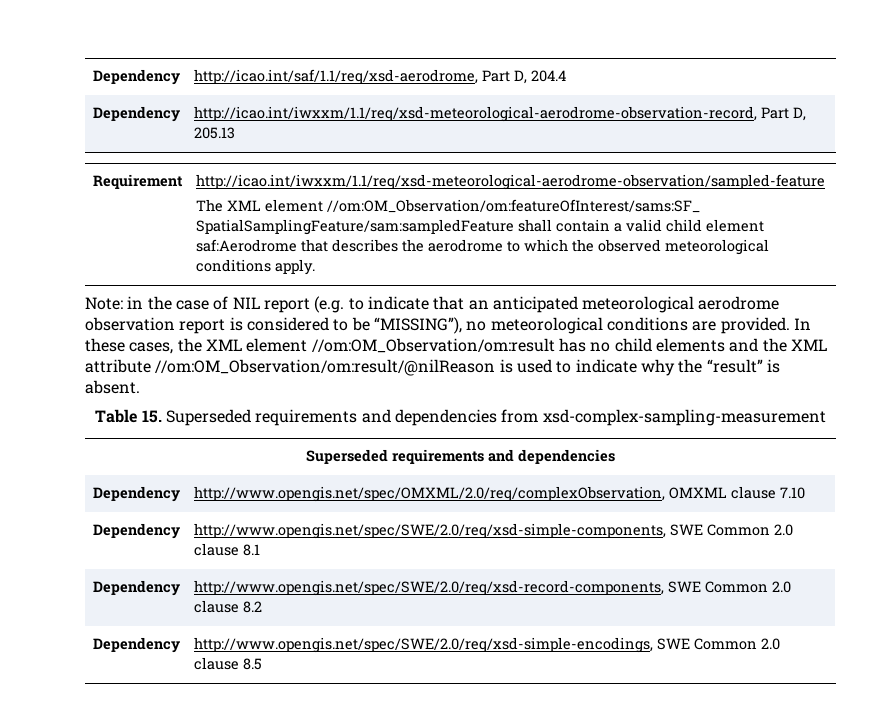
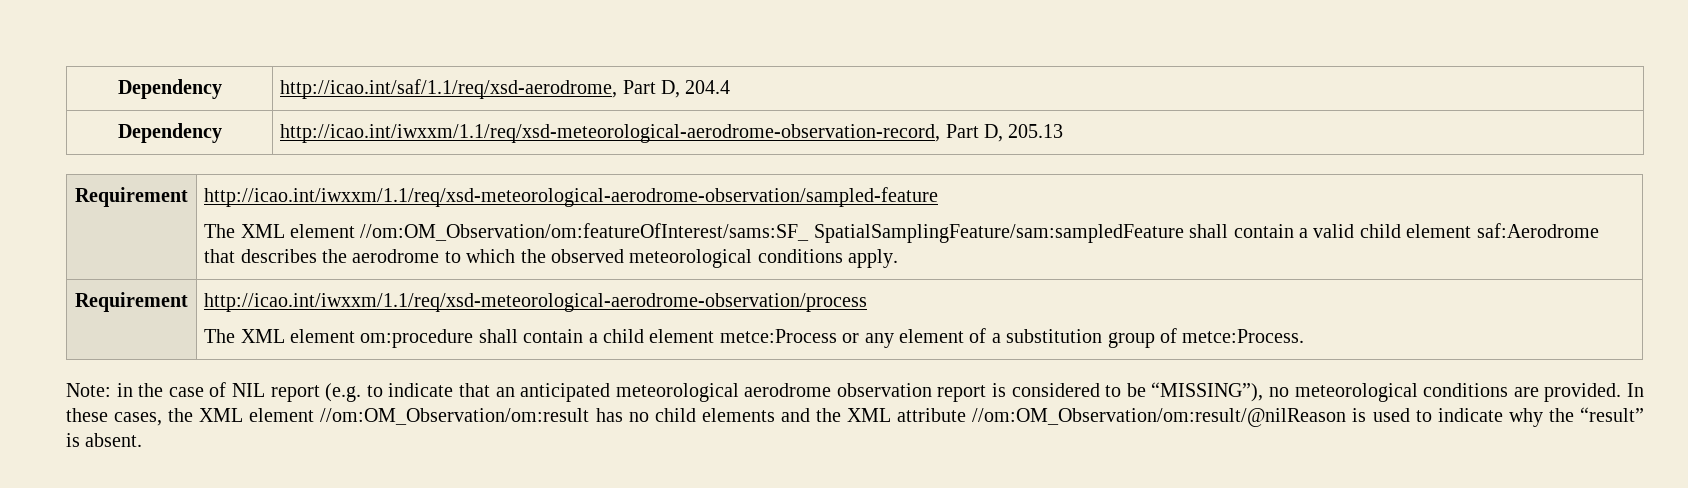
(316, 267) none -> [75,292,188,312] [204,293,868,312] [204,328,1305,348] // Requirement | http://icao.int/iwxxm/1.1/req/xsd-meteorological-aerodrome-observation/process // The XML element om:procedure shall contain a child element metce:Process or any element of a substitution group of metce:Process.
[95,409,826,426] [306,449,615,464] [93,486,180,502] [194,486,806,502] [93,523,180,539] [194,523,794,539] [194,543,261,556] [93,580,180,596] [194,580,792,596] [194,600,263,613] [93,637,180,653] [194,637,781,653] [194,657,263,670] // Table 15. Superseded requirements and dependencies from xsd-complex-sampling-measurement // Superseded requirements and dependencies // Dependency | http://www.opengis.net/spec/OMXML/2.0/req/complexObservation, OMXML clause 7.10 // Dependency | http://www.opengis.net/spec/SWE/2.0/req/xsd-simple-components, SWE Common 2.0 clause 8.1 // Dependency | http://www.opengis.net/spec/SWE/2.0/req/xsd-record-components, SWE Common 2.0 clause 8.2 // Dependency | http://www.opengis.net/spec/SWE/2.0/req/xsd-simple-encodings, SWE Common 2.0 clause 8.5 -> (143, 440) none

